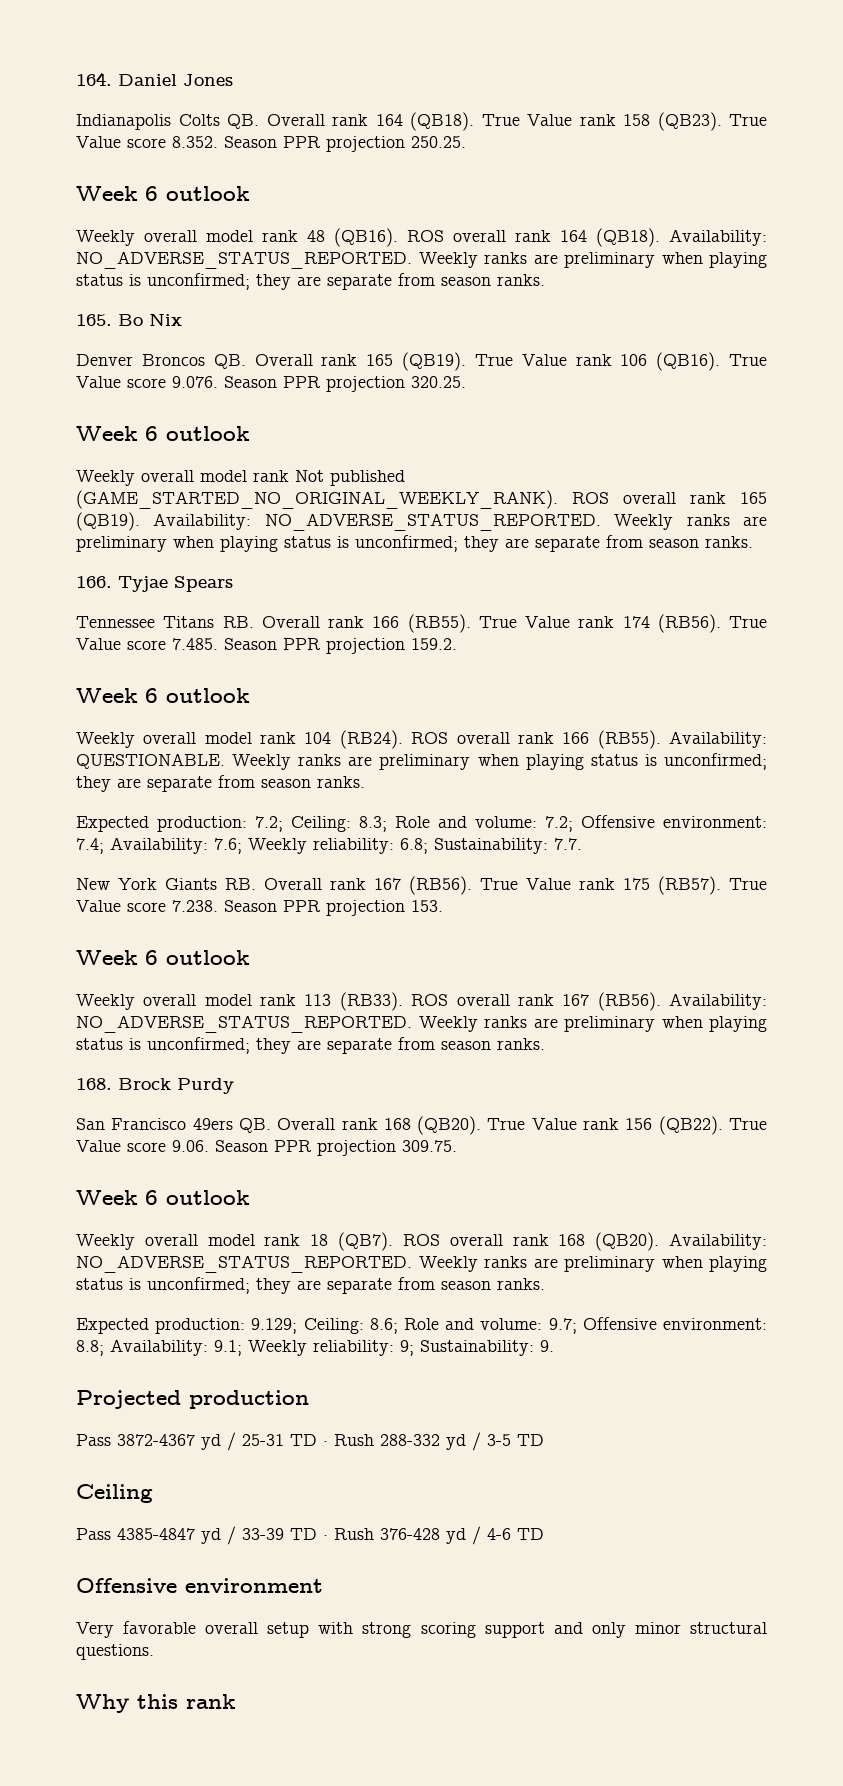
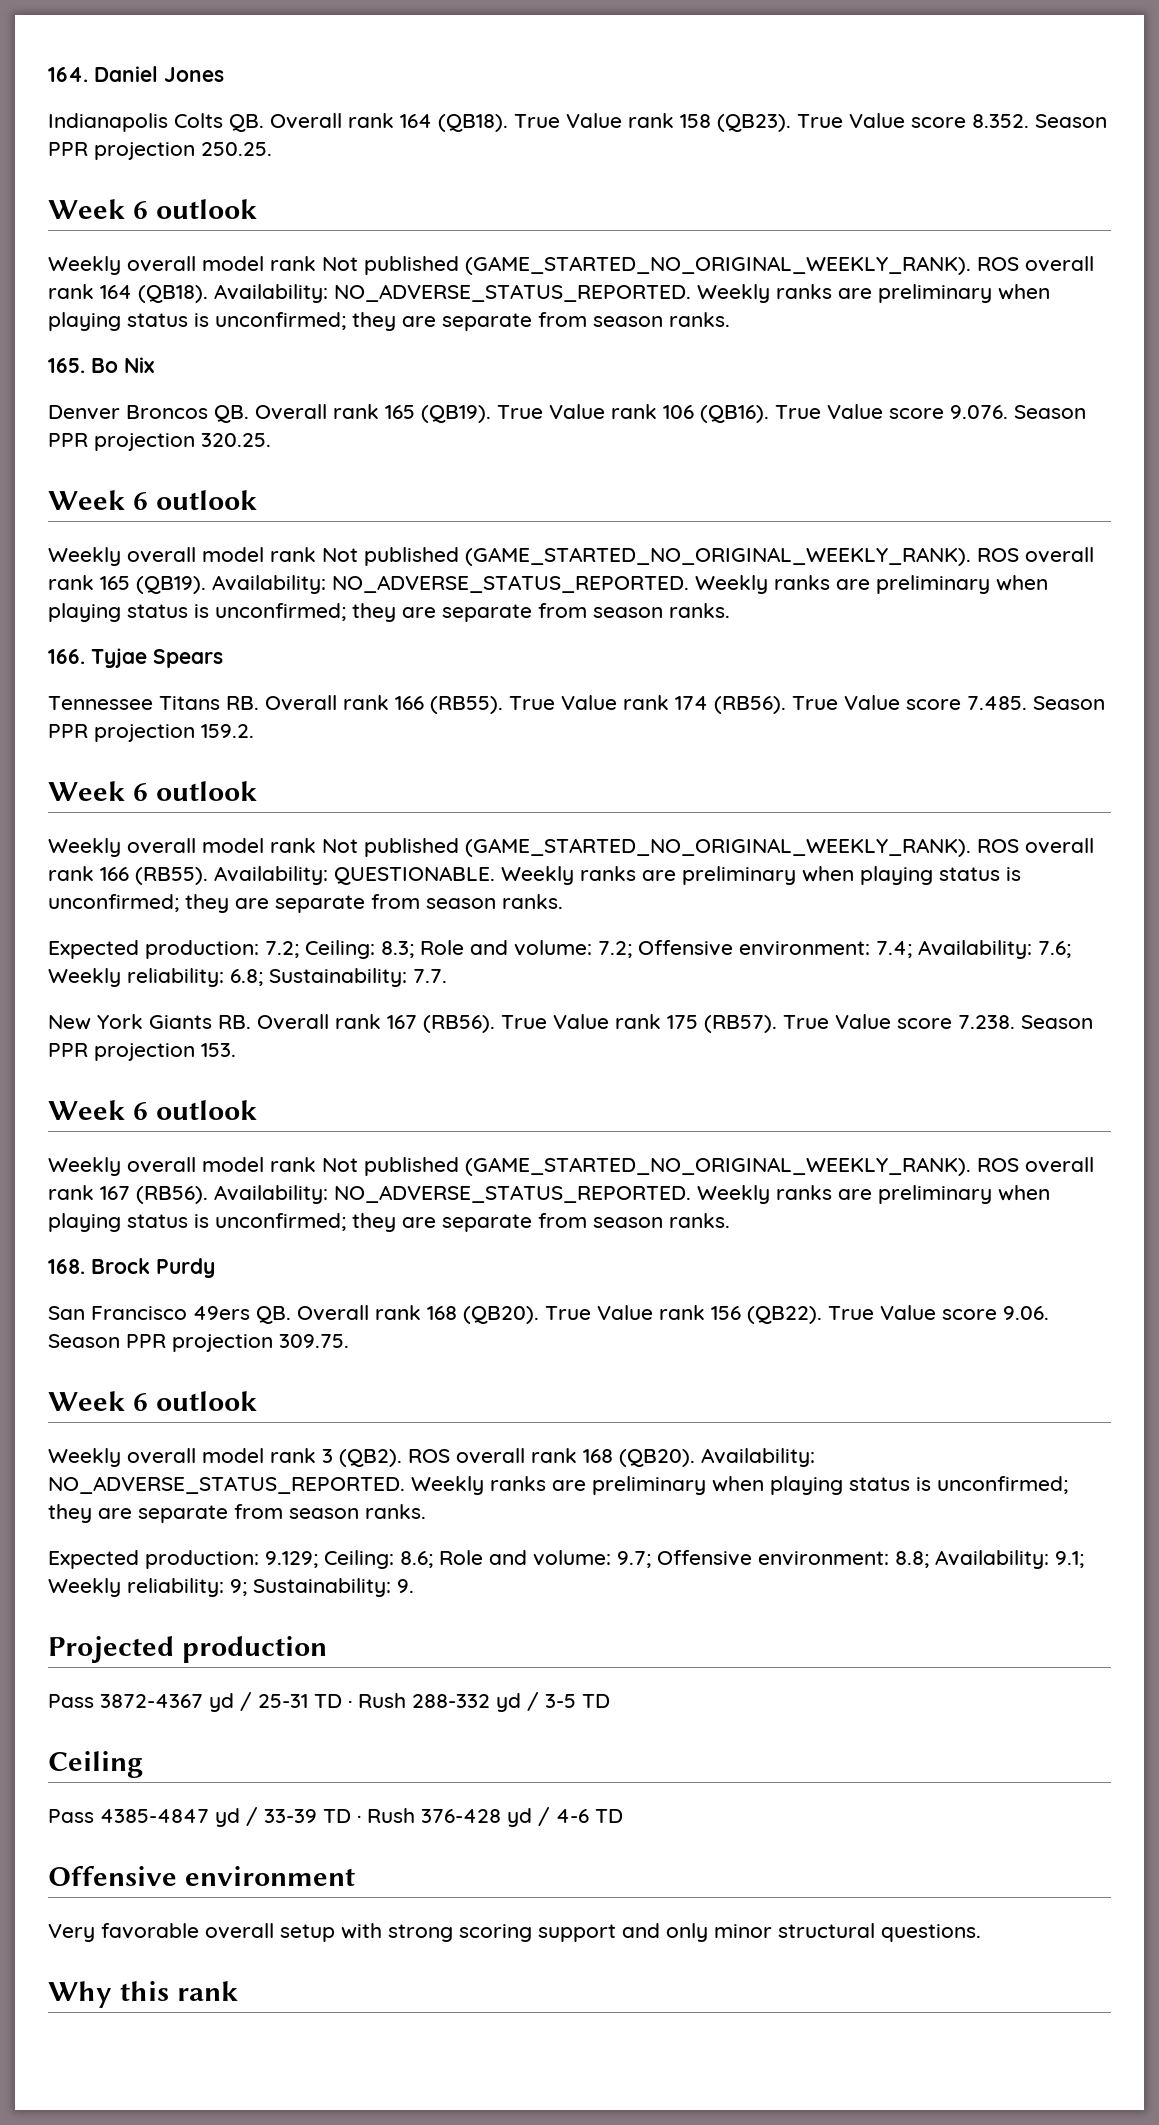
[307,228,398,247] 48 (QB16). -> [322,256,971,275] Not published (GAME_STARTED_NO_ORIGINAL_WEEKLY_RANK).
[304,730,403,749] 104 (RB24). -> [322,838,971,857] Not published (GAME_STARTED_NO_ORIGINAL_WEEKLY_RANK).
[304,992,403,1011] 113 (RB33). -> [322,1157,971,1176] Not published (GAME_STARTED_NO_ORIGINAL_WEEKLY_RANK).
[310,1232,394,1251] 18 (QB7). -> [322,1449,402,1467] 3 (QB2).

